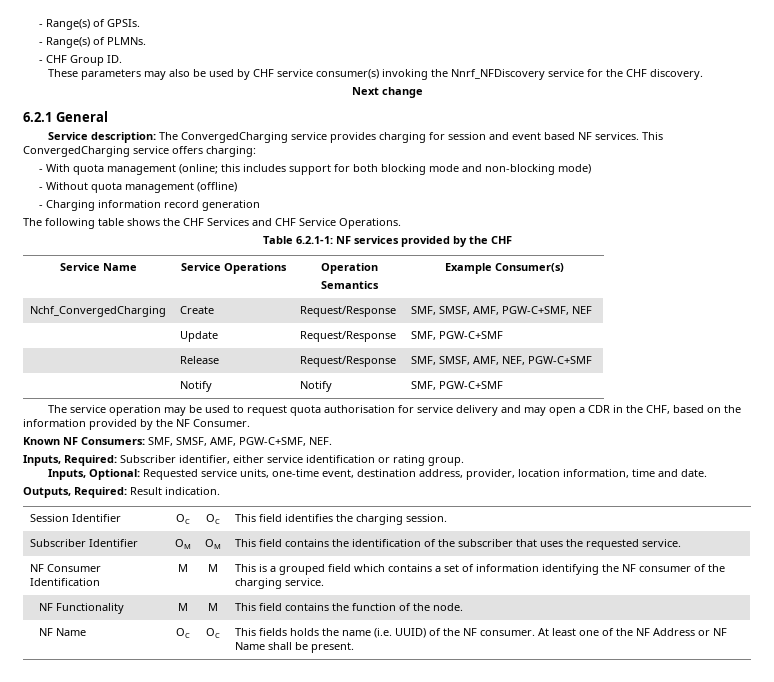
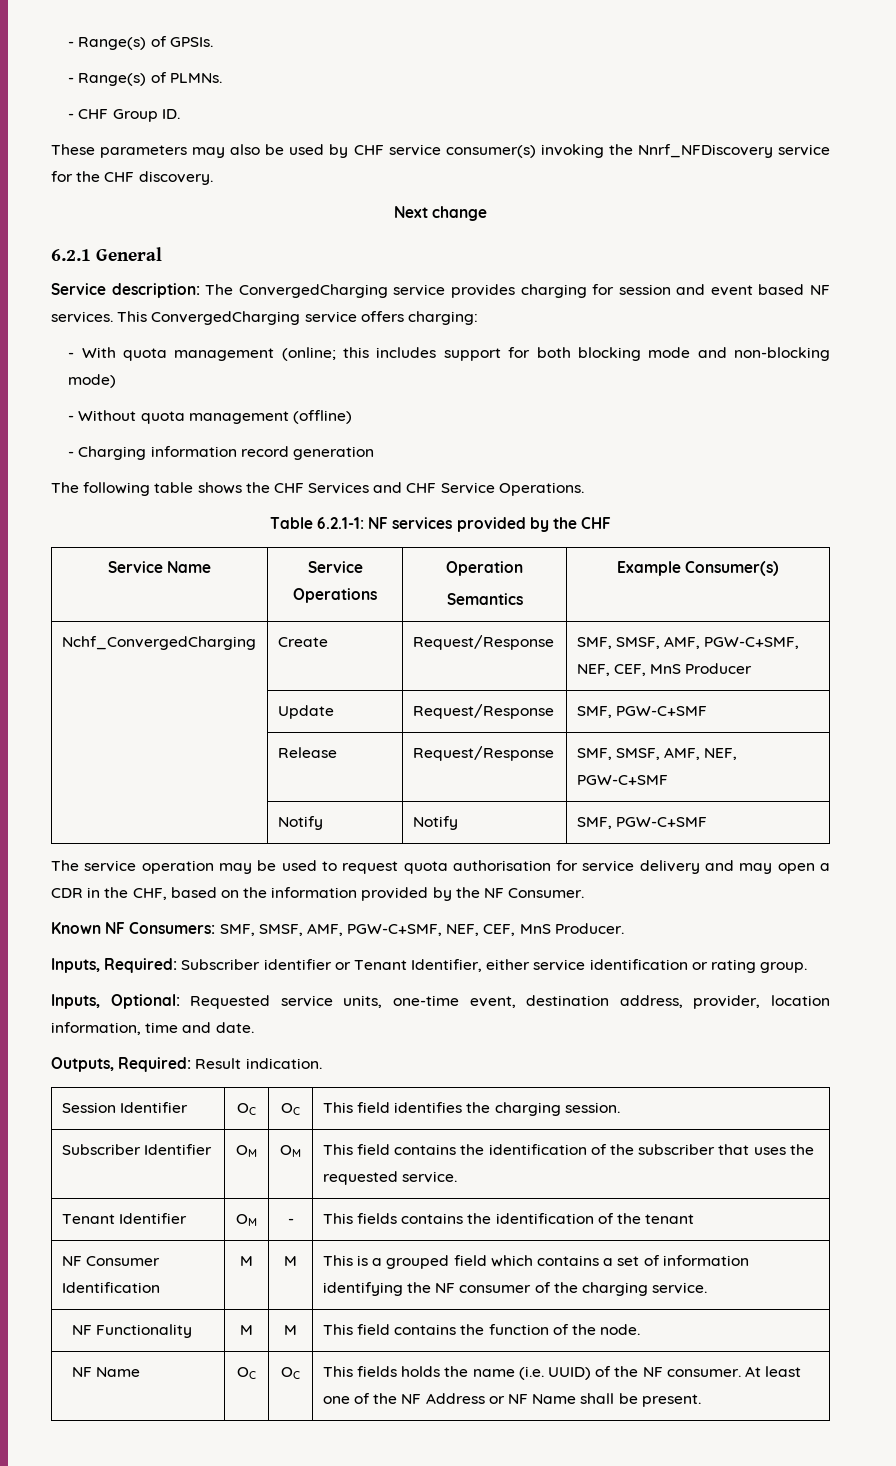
[571,306,592,314] NEF -> [576,663,753,676] NEF, CEF, MnS Producer
[309,437,332,445] NEF. -> [446,923,624,936] NEF, CEF, MnS Producer.
[179,455,230,464] identifier, -> [263,959,483,972] identifier or Tenant Identifier,
(681, 543) none -> [61,1213,188,1224] [236,1214,257,1226] [287,1218,294,1224] [322,1213,695,1224] // Tenant Identifier | OM | - | This fields contains the identification of the tenant

